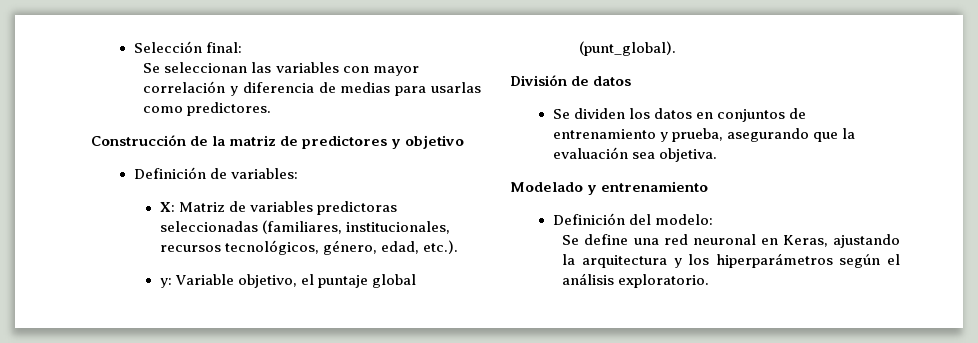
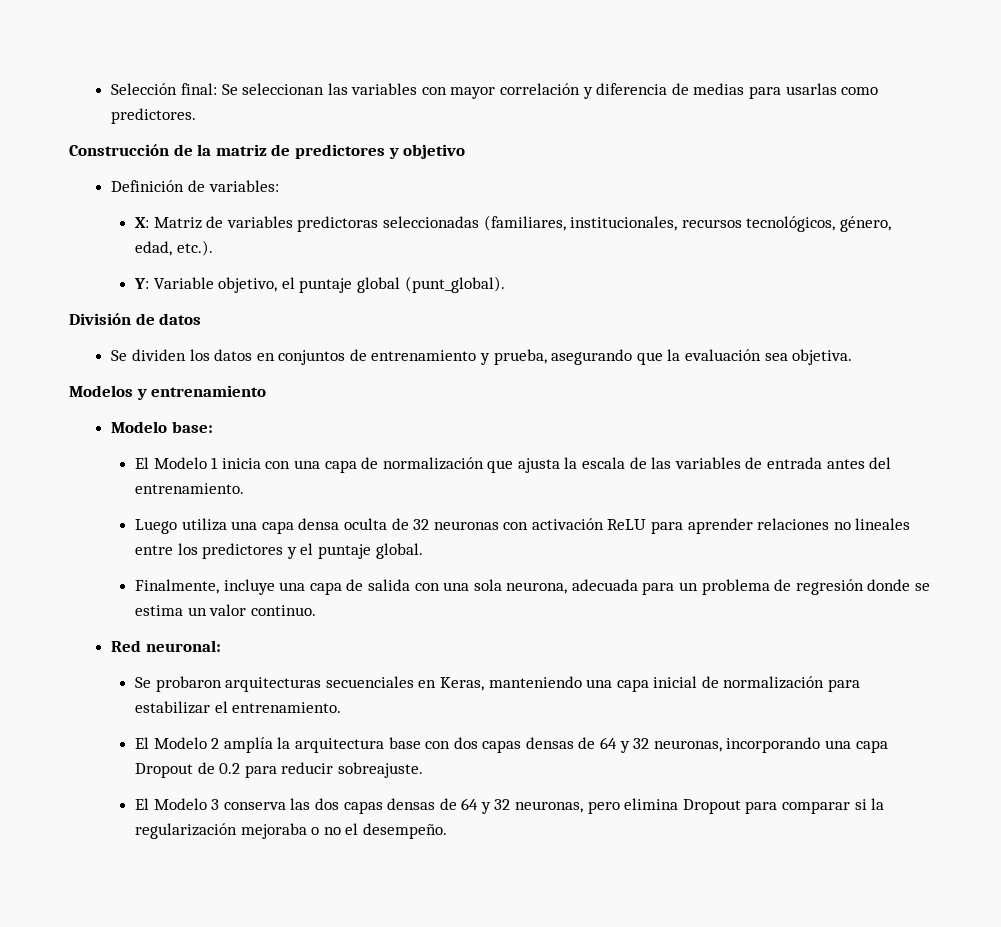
(242, 47) // -> (217, 89) none
[159,278,172,288] y: -> [133,278,149,289] Y:
[510,182,583,192] Modelado -> [69,385,133,397] Modelos
[552,213,713,225] [562,234,900,248] [562,253,900,268] [562,273,710,288] Definición del modelo: // Se define una red neuronal en Keras, ajustando la arquitectura y los hiperparámetros según el análisis exploratorio. -> [111,421,213,433] [134,457,892,473] [134,483,244,494] [134,518,911,534] [134,543,423,559] [134,579,931,595] [134,604,316,616] [111,640,221,652] [134,676,861,692] [134,701,342,714] [134,737,888,753] [134,762,423,778] [134,798,885,814] [134,823,447,839] Modelo base: // El Modelo 1 inicia con una capa de normalización que ajusta la escala de las variables de entrada antes del entrenamiento. // Luego utiliza una capa densa oculta de 32 neuronas con activación ReLU para aprender relaciones no lineales entre los predictores y el puntaje global. // Finalmente, incluye una capa de salida con una sola neurona, adecuada para un problema de regresión donde se estima un valor continuo. // Red neuronal: // Se probaron arquitecturas secuenciales en Keras, manteniendo una capa inicial de normalización para estabilizar el entrenamiento. // El Modelo 2 amplía la arquitectura base con dos capas densas de 64 y 32 neuronas, incorporando una capa Dropout de 0.2 para reducir sobreajuste. // El Modelo 3 conserva las dos capas densas de 64 y 32 neuronas, pero elimina Dropout para comparar si la regularización mejoraba o no el desempeño.

